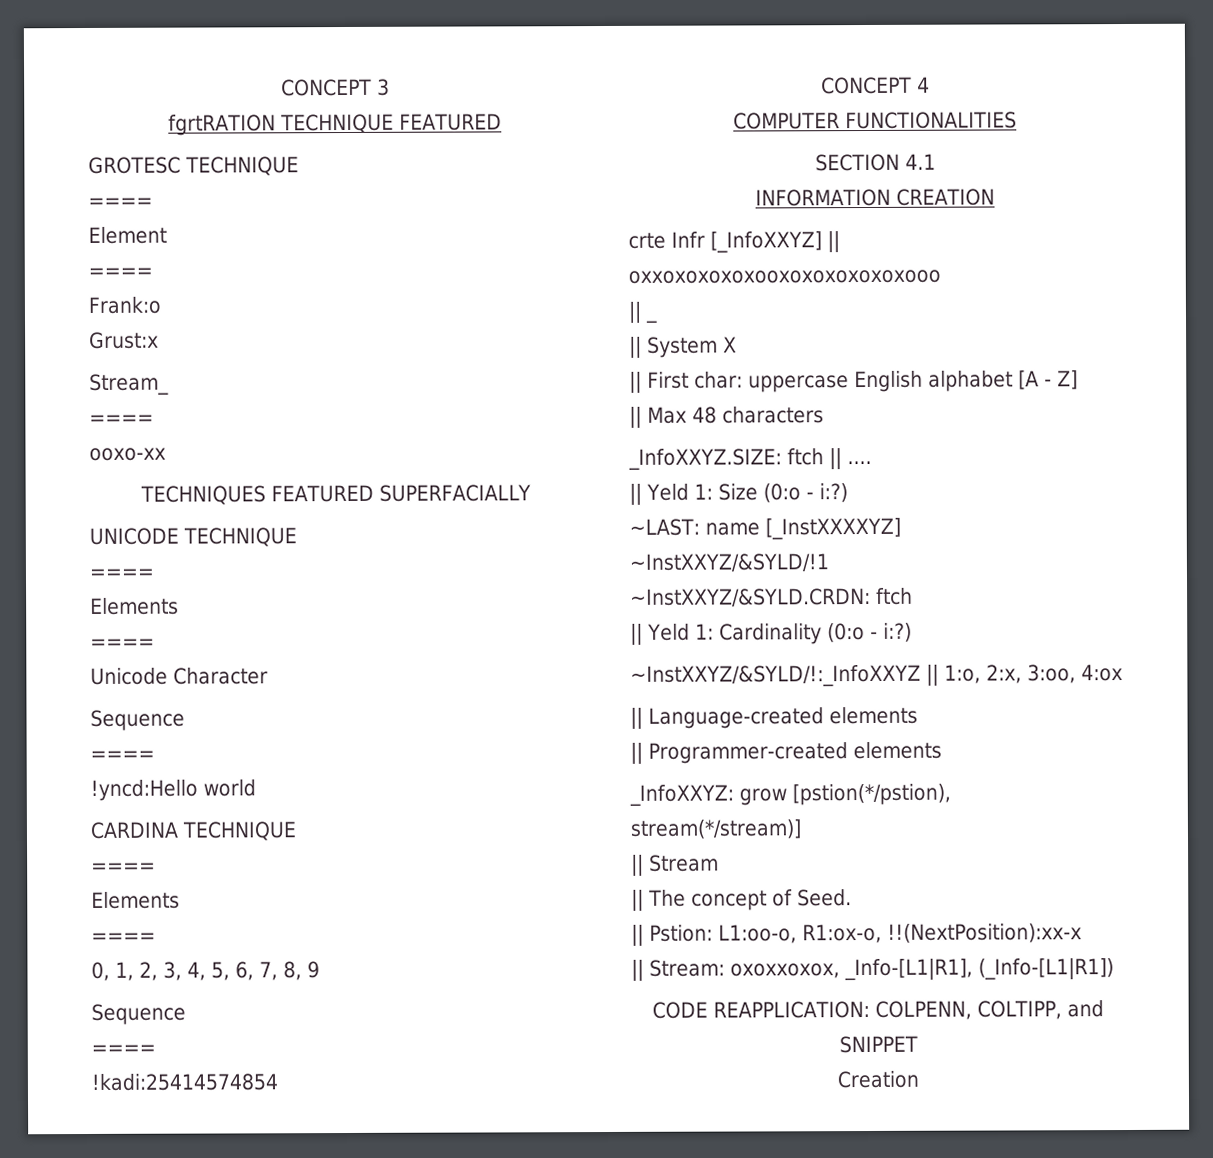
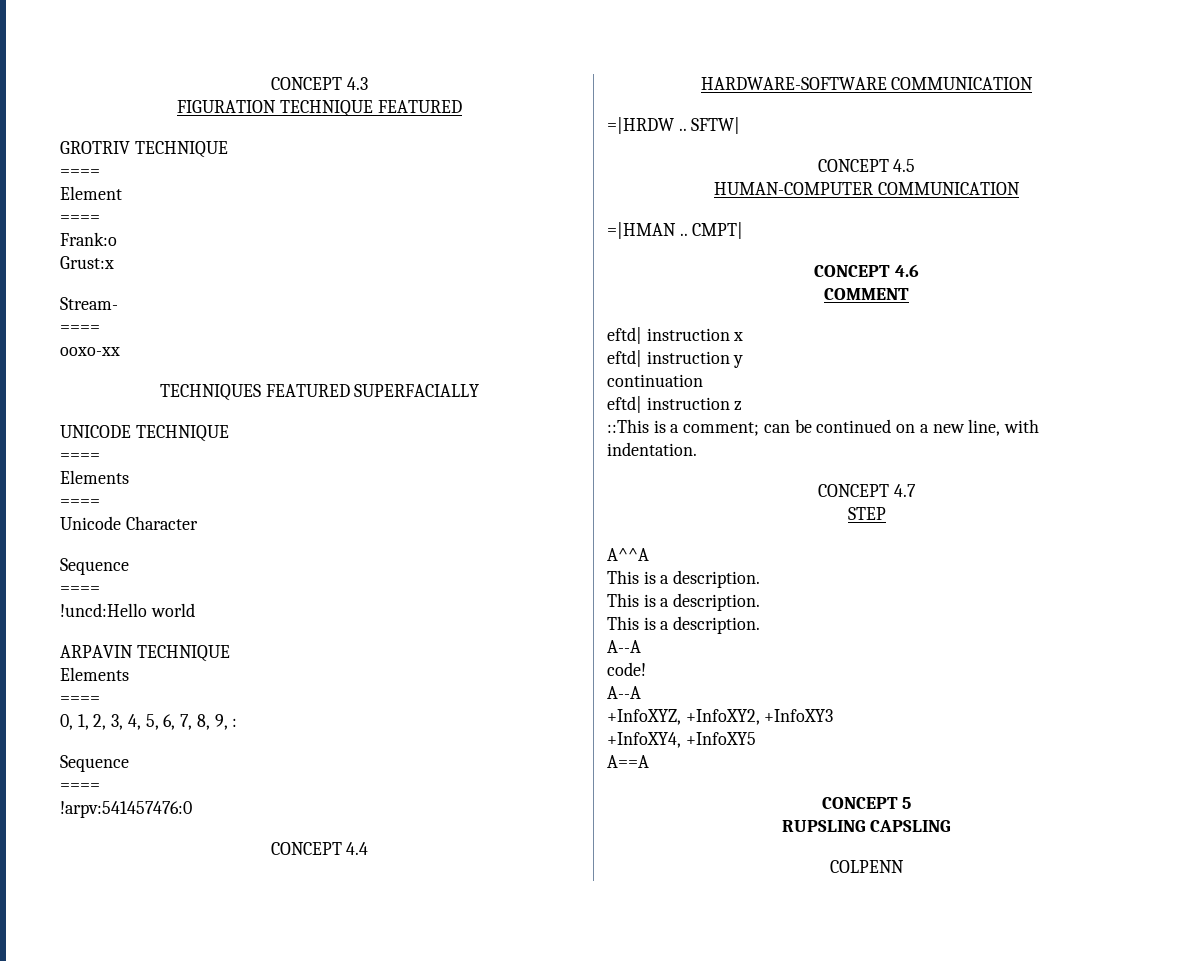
[280,78,390,97] [168,114,277,136] CONCEPT 3 // fgrtRATION -> [271,77,368,90] [177,100,277,113] CONCEPT 4.3 // FIGURATION
[88,156,181,174] GROTESC -> [60,141,130,154] GROTRIV
[89,373,169,395] Stream_ -> [60,297,118,310] Stream-
[90,779,198,801] !yncd:Hello -> [60,603,147,617] !uncd:Hello
[90,821,297,841] [91,862,156,873] CARDINA TECHNIQUE // ==== -> [60,645,230,662] ARPAVIN TECHNIQUE
[307,961,320,979] [91,1003,186,1025] [91,1044,156,1055] [91,1073,278,1091] [820,76,930,95] [733,111,1017,130] [814,153,936,172] [755,188,995,207] [628,230,840,253] [628,269,941,284] [628,300,658,323] [629,335,737,358] [629,370,1078,393] [629,405,824,428] [628,447,872,470] [629,482,848,505] [629,517,901,540] [629,553,829,572] [630,587,913,607] [630,622,912,645] [630,663,1123,687] [630,706,918,729] [630,741,942,764] [629,783,951,806] [630,819,801,839] [631,853,719,876] [631,888,852,911] [631,923,1082,946] [631,957,1114,981] [651,1000,1105,1020] [838,1035,918,1054] [837,1070,919,1089] 9 // Sequence // ==== // !kadi:25414574854 // CONCEPT 4 // COMPUTER FUNCTIONALITIES // SECTION 4.1 // INFORMATION CREATION // crte Infr [_InfoXXYZ] || oxxoxoxoxoxooxoxoxoxoxoxooo // || _ // || System X // || First char: uppercase English alphabet [A - Z] // || Max 48 characters // _InfoXXYZ.SIZE: ftch || .... // || Yeld 1: Size (0:o - i:?) // ~LAST: name [_InstXXXXYZ] // ~InstXXYZ/&SYLD/!1 // ~InstXXYZ/&SYLD.CRDN: ftch // || Yeld 1: Cardinality (0:o - i:?) // ~InstXXYZ/&SYLD/!:_InfoXXYZ || 1:o, 2:x, 3:oo, 4:ox // || Language-created elements // || Programmer-created elements // _InfoXXYZ: grow [pstion(*/pstion), stream(*/stream)] // || Stream // || The concept of Seed. // || Pstion: L1:oo-o, R1:ox-o, !!(NextPosition):xx-x // || Stream: oxoxxoxox, _Info-[L1|R1], (_Info-[L1|R1]) // CODE REAPPLICATION: COLPENN, COLTIPP, and SNIPPET // Creation -> [214,714,238,730] [60,755,129,772] [60,783,100,791] [60,801,192,818] [270,842,369,855] [700,77,1034,90] [607,117,741,134] [817,159,916,172] [714,182,1020,195] [607,222,744,239] [814,264,919,277] [824,288,909,300] [607,327,744,344] [607,350,744,368] [607,374,703,387] [607,396,743,413] [607,419,1039,436] [607,442,697,456] [818,484,916,497] [847,507,886,520] [607,548,649,561] [607,570,761,588] [607,593,761,611] [607,616,761,634] [607,640,641,653] [607,662,646,676] [607,686,641,699] [607,709,834,725] [607,732,756,748] [607,755,649,768] [821,797,912,809] [781,820,952,832] [830,860,904,873] 9, : // Sequence // ==== // !arpv:541457476:0 // CONCEPT 4.4 // HARDWARE-SOFTWARE COMMUNICATION // =|HRDW .. SFTW| // CONCEPT 4.5 // HUMAN-COMPUTER COMMUNICATION // =|HMAN .. CMPT| // CONCEPT 4.6 // COMMENT // eftd| instruction x // eftd| instruction y // continuation // eftd| instruction z // ::This is a comment; can be continued on a new line, with indentation. // CONCEPT 4.7 // STEP // A^^A // This is a description. // This is a description. // This is a description. // A--A // code! // A--A // +InfoXYZ, +InfoXY2, +InfoXY3 // +InfoXY4, +InfoXY5 // A==A // CONCEPT 5 // RUPSLING CAPSLING // COLPENN

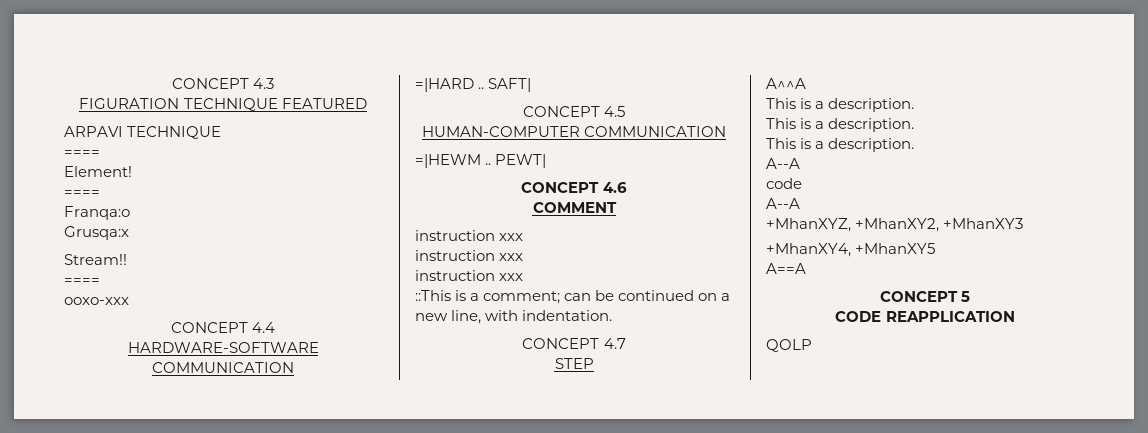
[60,141,228,158] [60,169,100,177] [60,186,122,200] [60,215,100,223] [60,232,117,246] [60,256,114,269] [60,297,118,310] [60,325,100,333] [60,347,120,356] [159,384,480,401] [60,425,229,442] [60,453,100,461] [60,470,129,484] [60,499,100,507] [60,516,198,530] [60,558,129,575] [60,586,100,594] [60,603,195,617] [60,645,230,662] [60,667,129,681] [60,696,100,704] [60,714,238,730] [60,755,129,772] [60,783,100,791] [60,801,192,818] GROTRIV TECHNIQUE // ==== // Element // ==== // Frank:o // Grust:x // Stream- // ==== // ooxo-xx // TECHNIQUES FEATURED SUPERFACIALLY // UNICODE TECHNIQUE // ==== // Elements // ==== // Unicode Character // Sequence // ==== // !uncd:Hello world // ARPAVIN TECHNIQUE // Elements // ==== // 0, 1, 2, 3, 4, 5, 6, 7, 8, 9, : // Sequence // ==== // !arpv:541457476:0 -> [64,126,222,139] [64,150,100,157] [64,166,132,177] [64,190,100,197] [64,206,130,220] [64,226,129,240] [64,254,127,265] [64,278,100,285] [64,297,129,305] ARPAVI TECHNIQUE // ==== // Element! // ==== // Franqa:o // Grusqa:x // Stream!! // ==== // ooxo-xxx
[607,117,741,134] =|HRDW .. SFTW| -> [415,78,532,92] =|HARD .. SAFT|
[607,222,744,239] =|HMAN .. CMPT| -> [415,154,547,168] =|HEWM .. PEWT|
[607,327,744,344] [607,350,744,368] [607,374,703,387] [607,396,743,413] eftd| instruction x // eftd| instruction y // continuation // eftd| instruction z -> [415,230,524,241] [415,250,524,261] [415,270,524,281] instruction xxx // instruction xxx // instruction xxx
[607,662,646,676] [607,686,641,699] [607,709,834,725] [607,732,756,748] code! // A--A // +InfoXYZ, +InfoXY2, +InfoXY3 // +InfoXY4, +InfoXY5 -> [766,178,802,189] [766,198,800,209] [766,218,1024,232] [766,243,936,257] code // A--A // +MhanXYZ, +MhanXY2, +MhanXY3 // +MhanXY4, +MhanXY5
[781,820,952,832] [830,860,904,873] RUPSLING CAPSLING // COLPENN -> [835,311,1015,322] [766,339,812,352] CODE REAPPLICATION // QOLP

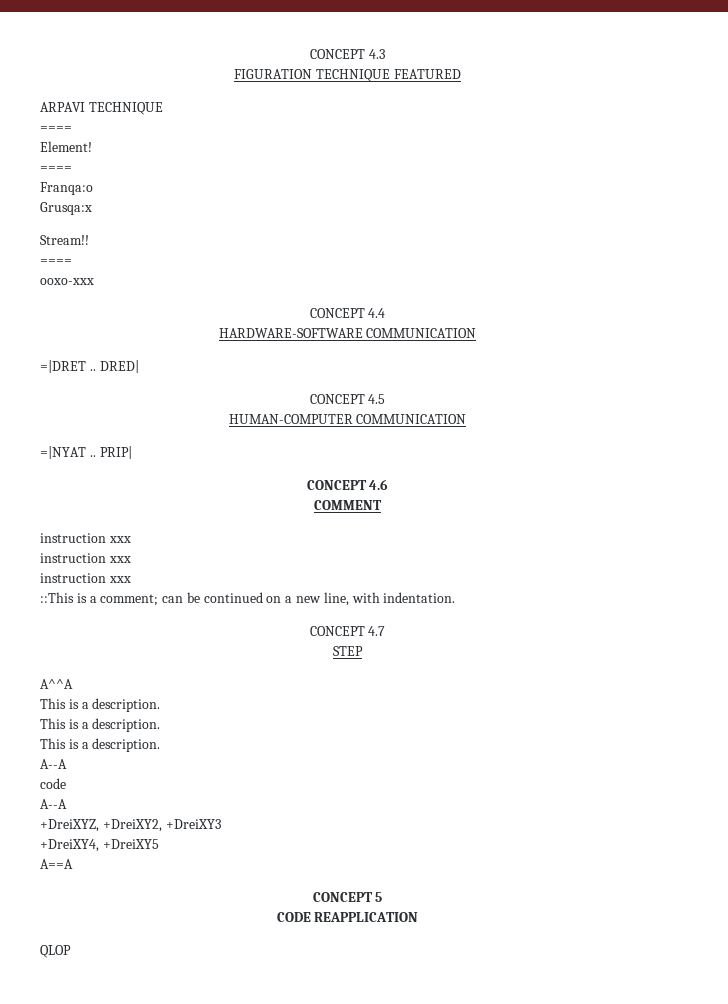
[415,78,532,92] =|HARD .. SAFT| -> [40,360,139,373] =|DRET .. DRED|
[415,154,547,168] =|HEWM .. PEWT| -> [40,446,132,459] =|NYAT .. PRIP|
[766,218,1024,232] [766,243,936,257] +MhanXYZ, +MhanXY2, +MhanXY3 // +MhanXY4, +MhanXY5 -> [40,819,221,832] [40,839,159,852] +DreiXYZ, +DreiXY2, +DreiXY3 // +DreiXY4, +DreiXY5
[766,339,812,352] QOLP -> [40,945,71,958] QLOP

